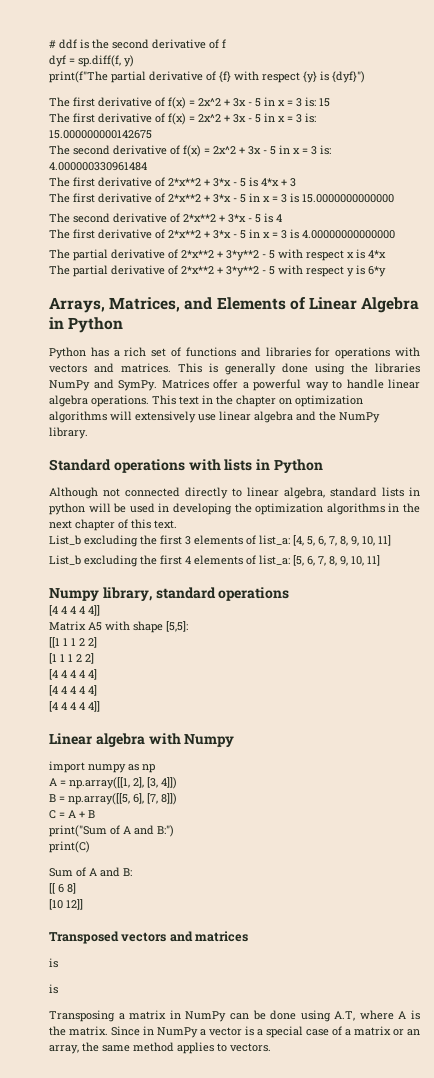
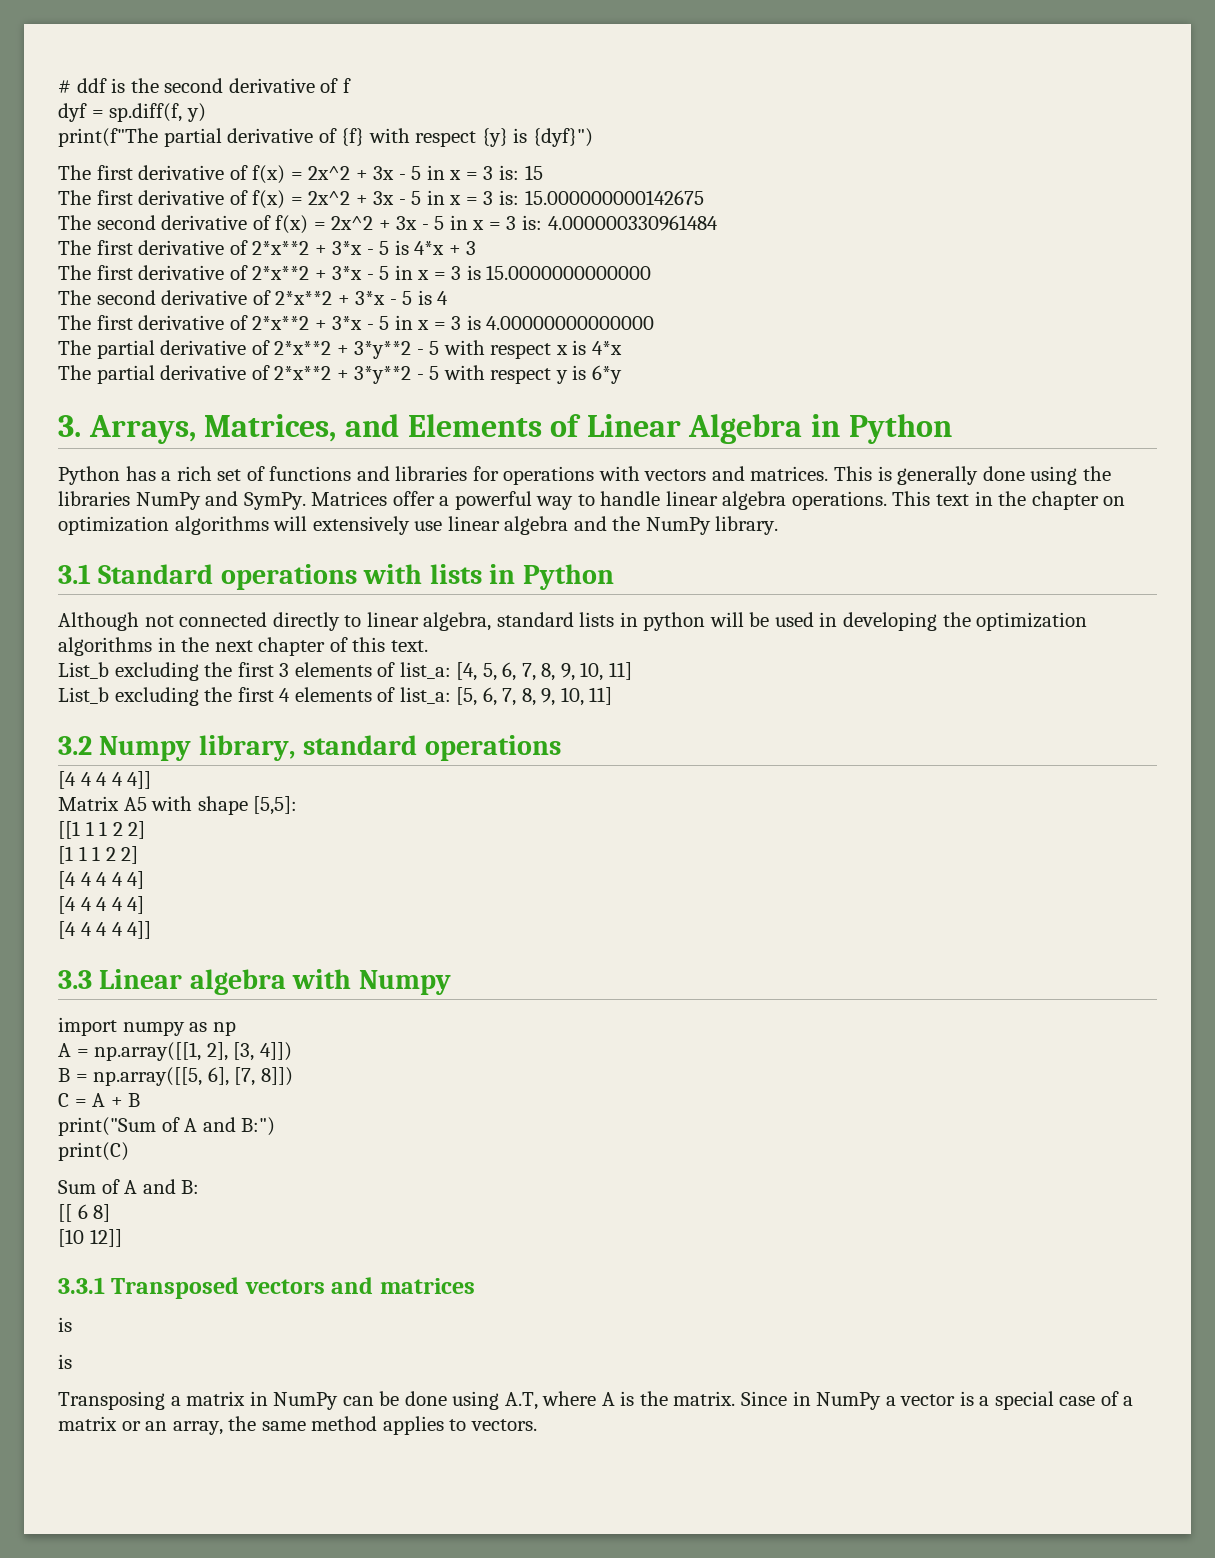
(386, 271) none -> [58,415,81,437] 3.
(88, 433) none -> [58,564,91,584] 3.1
(380, 560) none -> [58,736,92,755] 3.2
(100, 706) none -> [58,970,92,989] 3.3
(83, 904) none -> [58,1277,105,1294] 3.3.1

